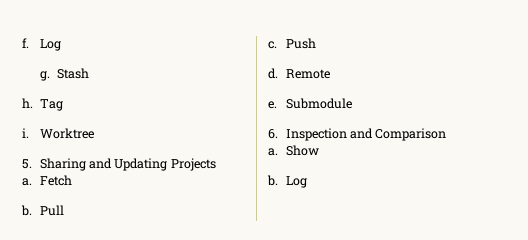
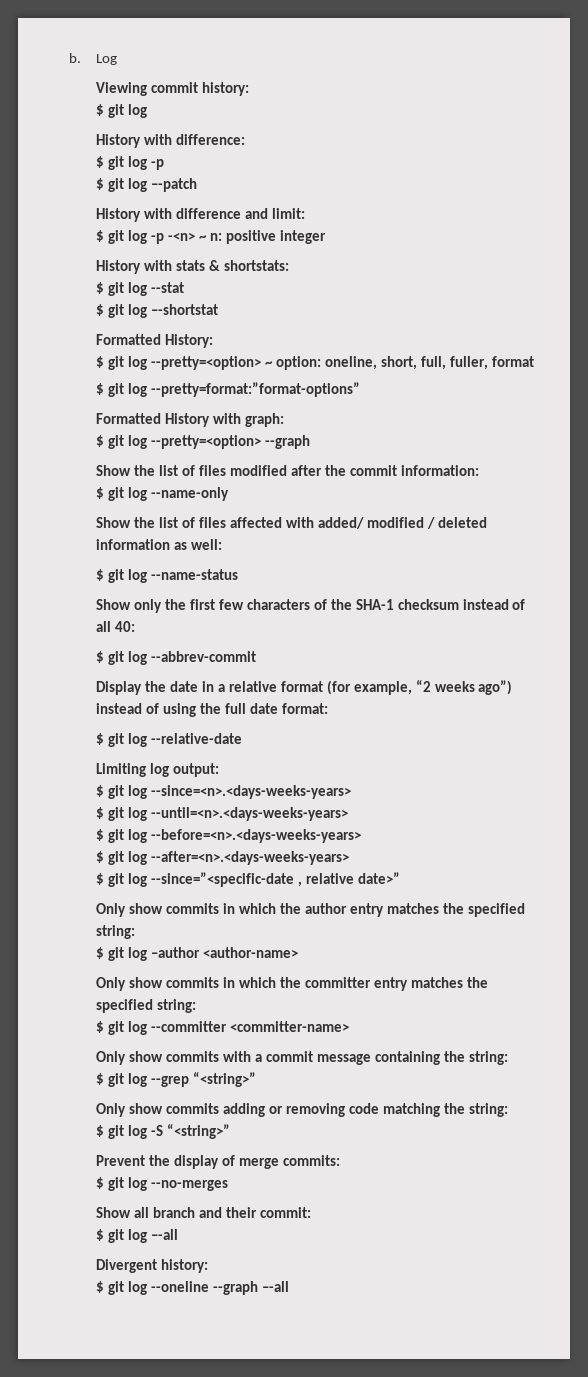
[22,38,29,48] f. -> [69,53,81,63] b.
[39,68,90,81] [22,98,63,111] [22,128,94,139] [22,158,216,171] [22,175,72,186] [21,205,64,216] [268,38,316,49] [268,68,330,79] [268,98,352,109] [268,128,447,141] [268,145,319,156] [267,175,307,188] g. Stash // h. Tag // i. Worktree // 5. Sharing and Updating Projects // a. Fetch // b. Pull // c. Push // d. Remote // e. Submodule // 6. Inspection and Comparison // a. Show // b. Log -> [96,82,250,96] [96,104,148,118] [96,134,246,148] [96,156,165,170] [96,178,198,192] [96,208,306,222] [96,230,326,244] [96,260,290,274] [96,282,185,296] [96,304,219,318] [96,334,214,348] [96,356,534,370] [96,382,361,397] [96,413,285,427] [96,435,311,449] [96,465,479,476] [96,487,230,501] [96,517,487,529] [96,539,223,550] [96,569,239,583] [96,599,526,613] [96,621,136,632] [96,651,257,665] [96,680,513,695] [96,703,328,717] [96,733,243,747] [96,763,220,777] [96,785,352,799] [96,807,349,821] [96,829,362,843] [96,851,350,865] [96,872,400,887] [96,903,525,917] [96,925,136,939] [96,947,299,961] [96,977,488,991] [96,999,197,1013] [96,1021,350,1035] [96,1051,508,1065] [96,1072,257,1087] [96,1103,508,1117] [96,1124,231,1139] [96,1155,340,1169] [96,1177,229,1191] [96,1207,311,1218] [96,1229,179,1243] [96,1259,209,1273] [96,1281,289,1295] Viewing commit history: // $ git log // History with difference: // $ git log -p // $ git log –-patch // History with difference and limit: // $ git log -p -<n> ~ n: positive integer // History with stats & shortstats: // $ git log --stat // $ git log –-shortstat // Formatted History: // $ git log --pretty=<option> ~ option: oneline, short, full, fuller, format // $ git log --pretty=format:”format-options” // Formatted History with graph: // $ git log --pretty=<option> --graph // Show the list of files modified after the commit information: // $ git log --name-only // Show the list of files affected with added/ modified / deleted information as well: // $ git log --name-status // Show only the first few characters of the SHA-1 checksum instead of all 40: // $ git log --abbrev-commit // Display the date in a relative format (for example, “2 weeks ago”) instead of using the full date format: // $ git log --relative-date // Limiting log output: // $ git log --since=<n>.<days-weeks-years> // $ git log --until=<n>.<days-weeks-years> // $ git log --before=<n>.<days-weeks-years> // $ git log --after=<n>.<days-weeks-years> // $ git log --since=”<specific-date , relative date>” // Only show commits in which the author entry matches the specified string: // $ git log –author <author-name> // Only show commits in which the committer entry matches the specified string: // $ git log --committer <committer-name> // Only show commits with a commit message containing the string: // $ git log --grep “<string>” // Only show commits adding or removing code matching the string: // $ git log -S “<string>” // Prevent the display of merge commits: // $ git log --no-merges // Show all branch and their commit: // $ git log –-all // Divergent history: // $ git log --oneline --graph –-all

